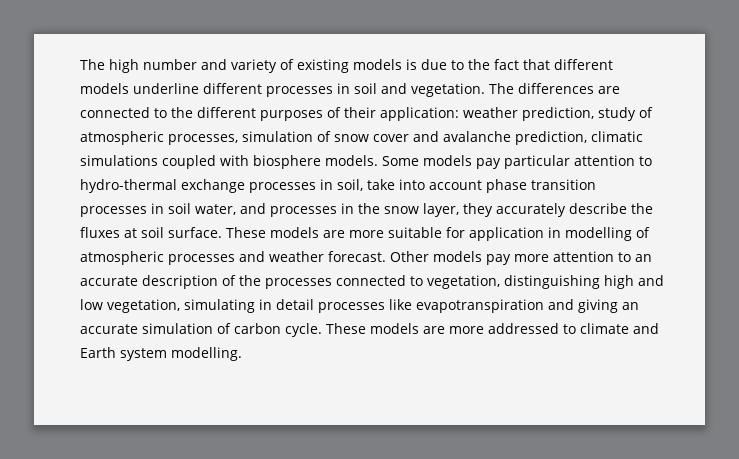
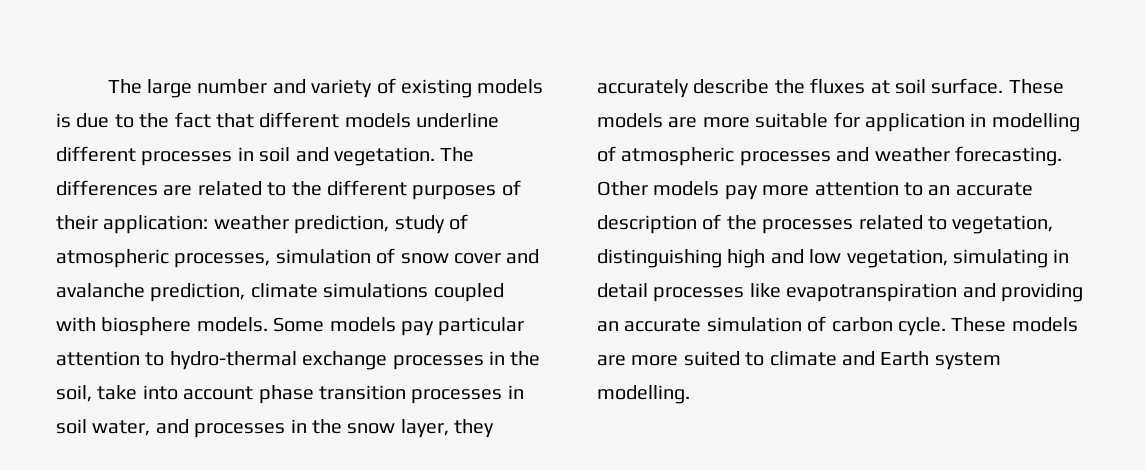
[80,59,139,73] The high -> [107,79,192,98] The large
[80,107,150,118] connected -> [197,181,262,196] related
[591,131,643,142] climatic -> [250,283,318,298] climate
(333, 184) none -> [510,351,541,366] the
[328,251,386,262] forecast. -> [955,146,1062,166] forecasting.
[336,275,406,286] connected -> [858,215,923,230] related
[578,299,618,313] giving -> [1001,283,1083,302] providing
[488,323,559,334] addressed -> [683,351,740,366] suited

